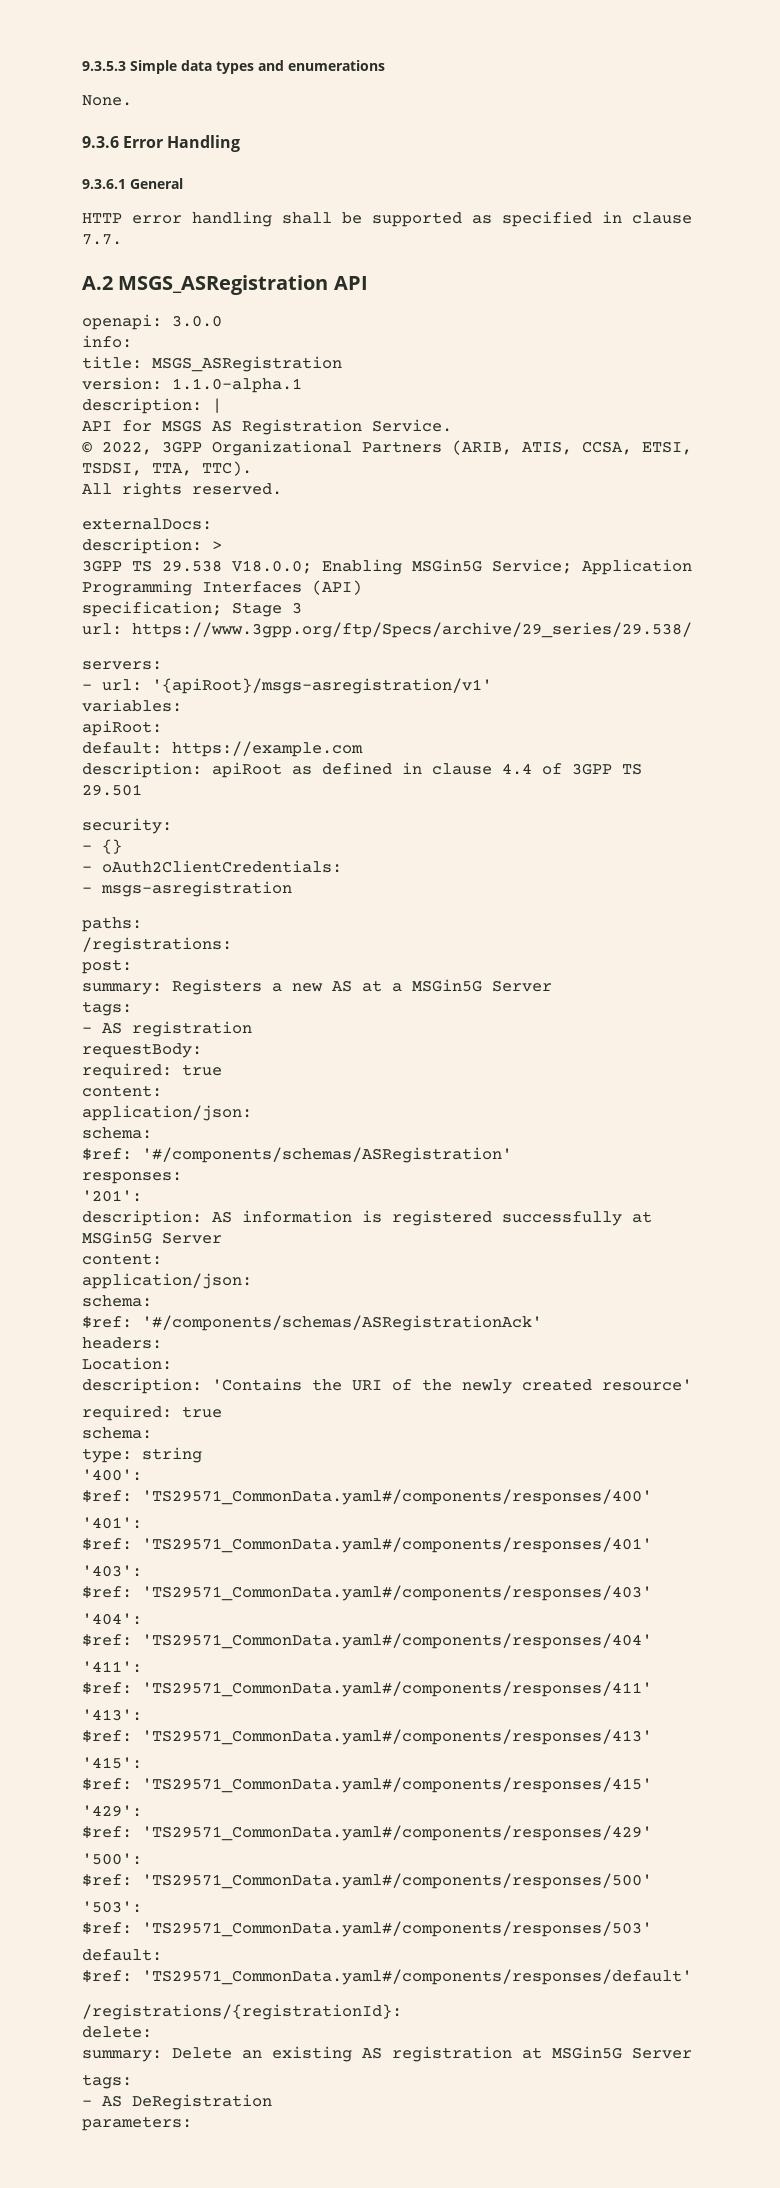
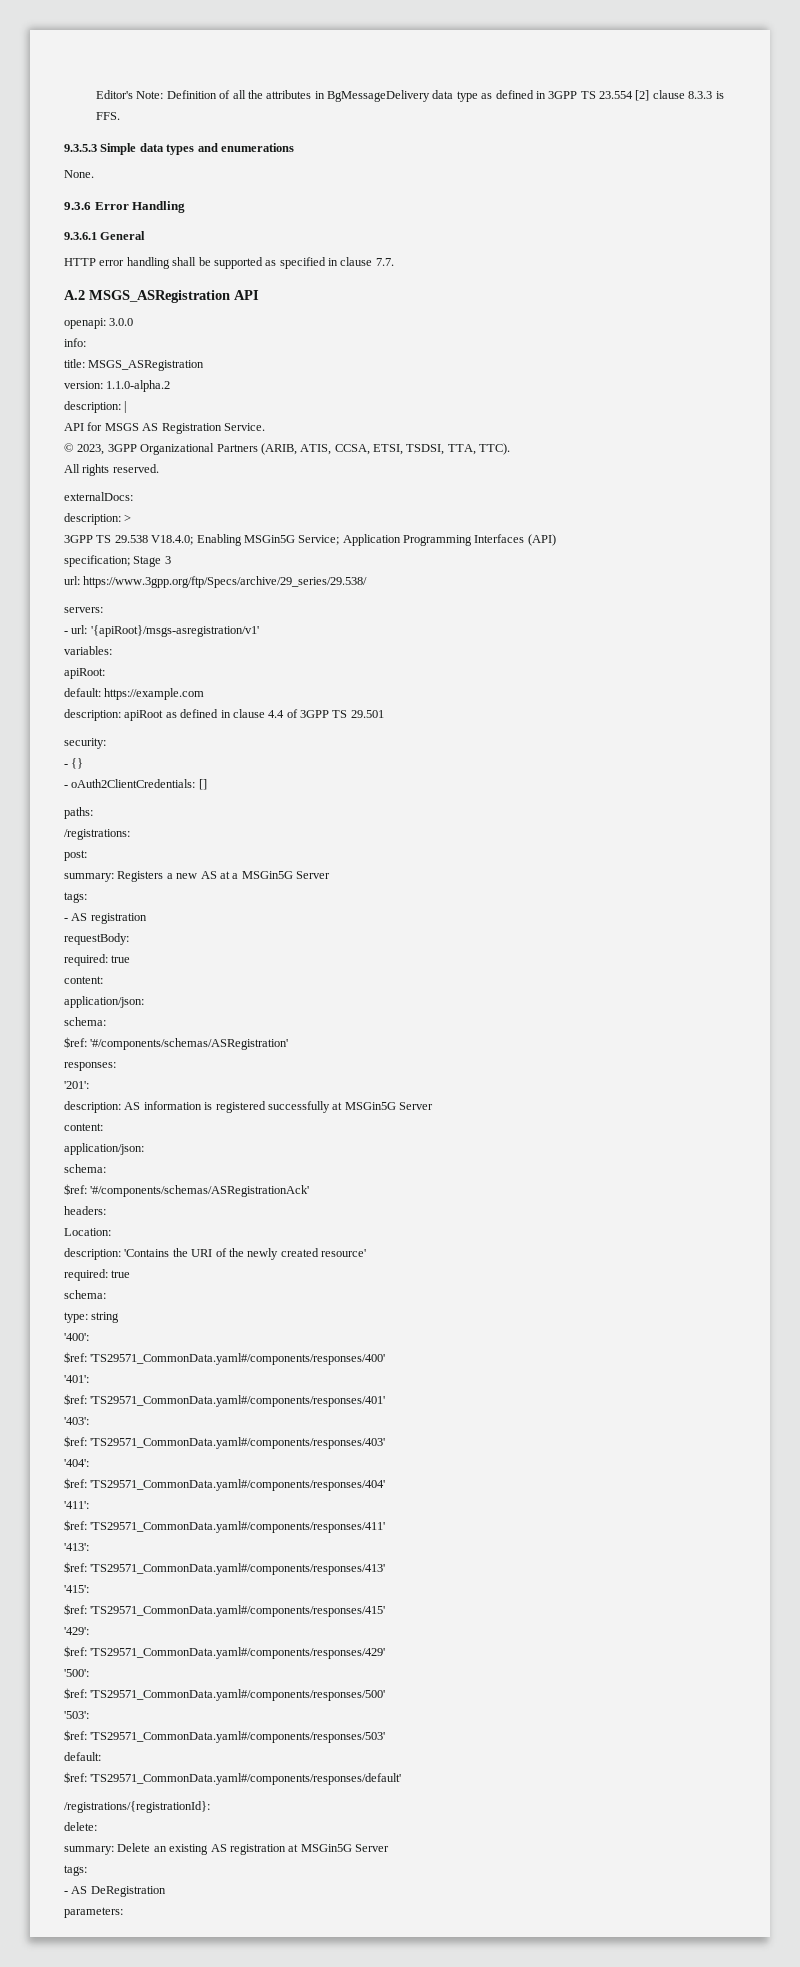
(82, 66) none -> [96,90,724,102] [96,112,121,120] Editor's Note: Definition of all the attributes in BgMessageDelivery data type as defined in 3GPP TS 23.554 [2] clause 8.3.3 is FFS. //
[172,378,302,393] 1.1.0-alpha.1 -> [106,380,171,392] 1.1.0-alpha.2
[102,441,152,455] 2022, -> [77,444,105,455] 2023,
[232,560,312,574] V18.0.0; -> [151,535,194,545] V18.4.0;
[82,881,292,897] // - msgs-asregistration -> [198,779,207,790] []

